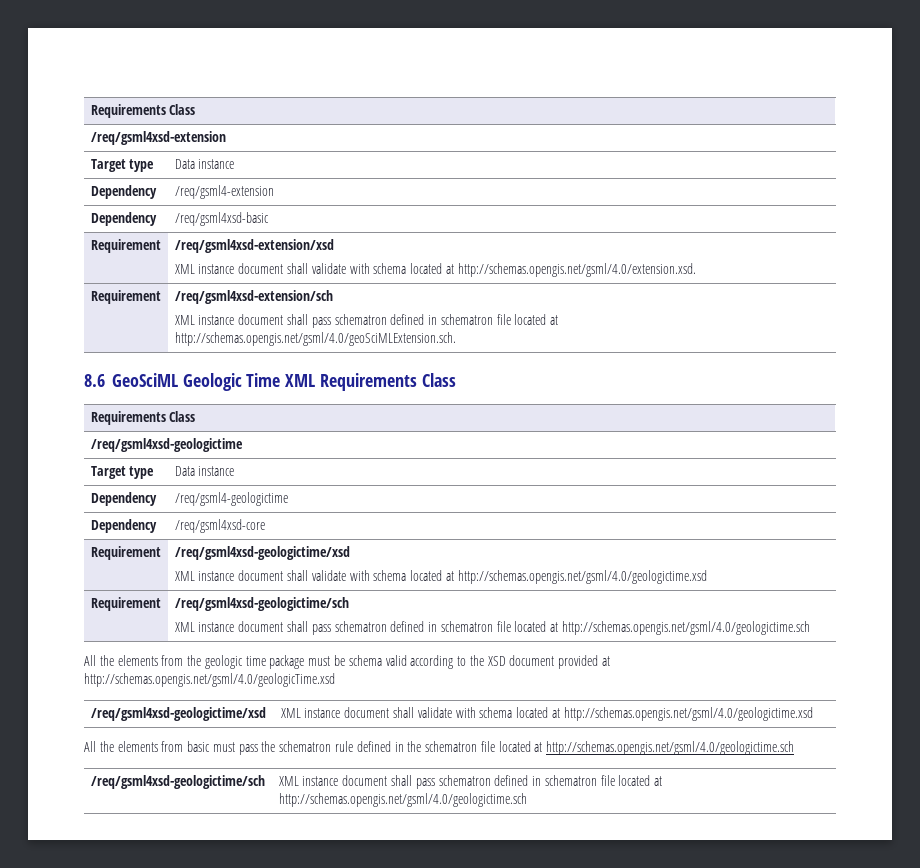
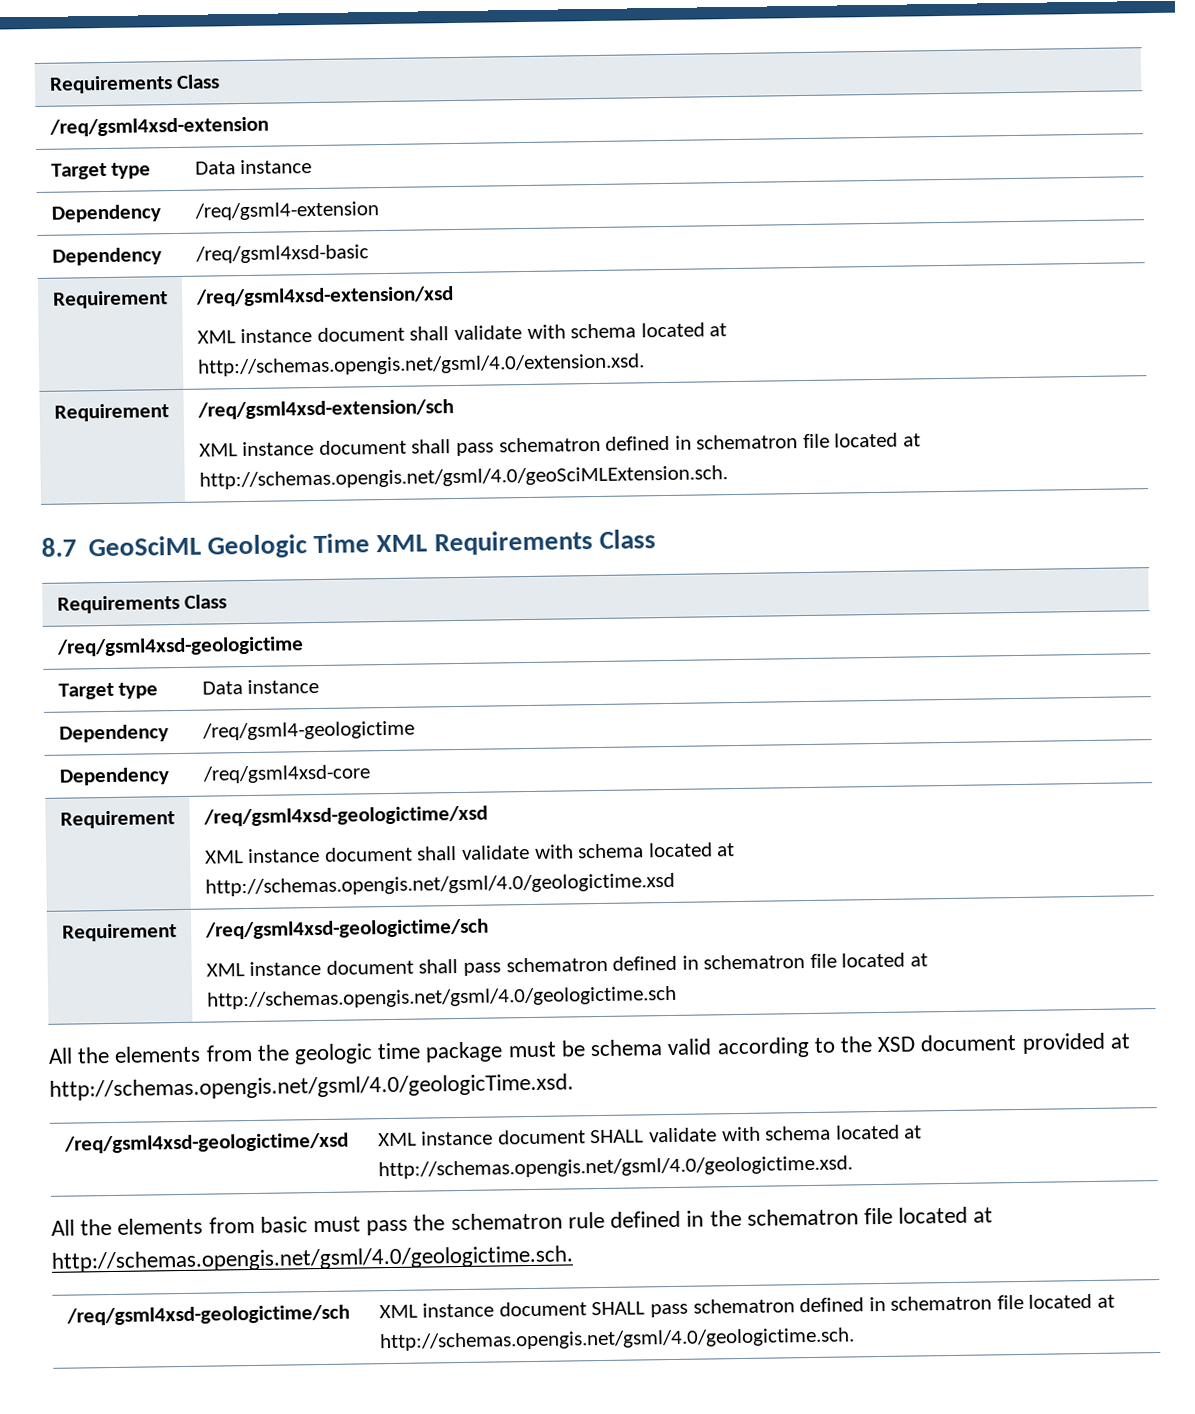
[84,374,105,387] 8.6 -> [41,537,77,557] 8.7
[84,673,335,687] http://schemas.opengis.net/gsml/4.0/geologicTime.xsd -> [49,1073,574,1101] http://schemas.opengis.net/gsml/4.0/geologicTime.xsd.
[393,707,813,721] shall validate with schema located at http://schemas.opengis.net/gsml/4.0/geologictime.xsd -> [590,1124,923,1144] [377,1155,853,1180] SHALL validate with schema located at http://schemas.opengis.net/gsml/4.0/geologictime.xsd.
[546,741,795,755] http://schemas.opengis.net/gsml/4.0/geologictime.sch -> [51,1245,573,1273] http://schemas.opengis.net/gsml/4.0/geologictime.sch.
[391,775,663,789] [278,793,527,807] shall pass schematron defined in schematron file located at http://schemas.opengis.net/gsml/4.0/geologictime.sch -> [591,1293,1115,1318] [378,1327,855,1352] SHALL pass schematron defined in schematron file located at http://schemas.opengis.net/gsml/4.0/geologictime.sch.

